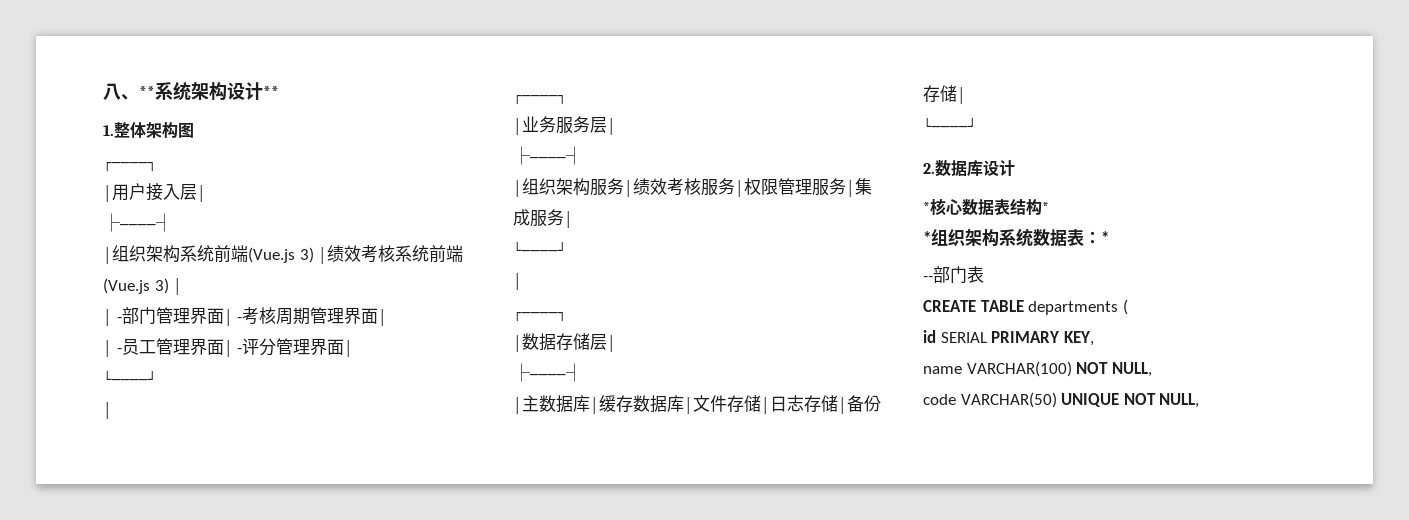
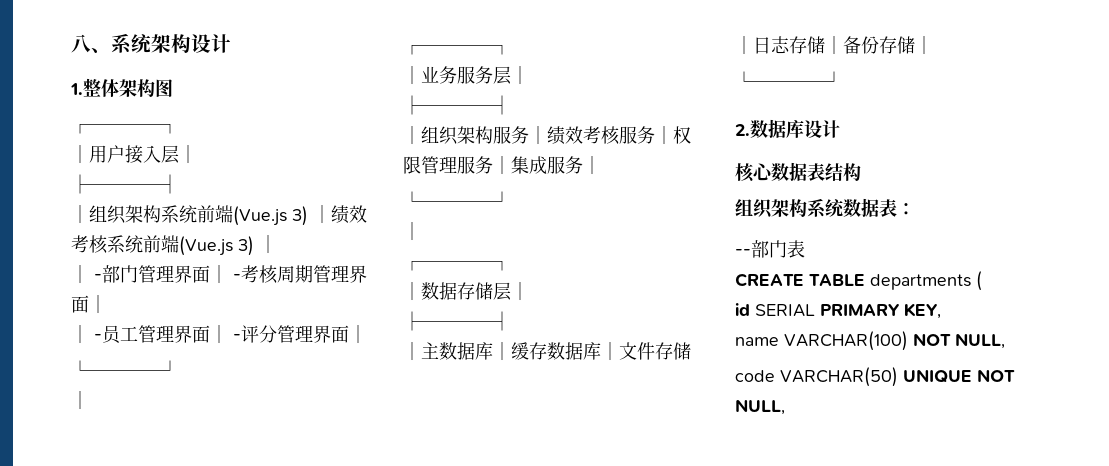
[139,86,155,98] ** -> (111, 50) none
[263,86,279,98] ** -> (231, 43) none
[923,202,930,213] * -> (840, 129) none
[1042,202,1049,213] [923,231,931,244] * // * -> (861, 172) //
[1101,231,1109,244] * -> (915, 209) none

